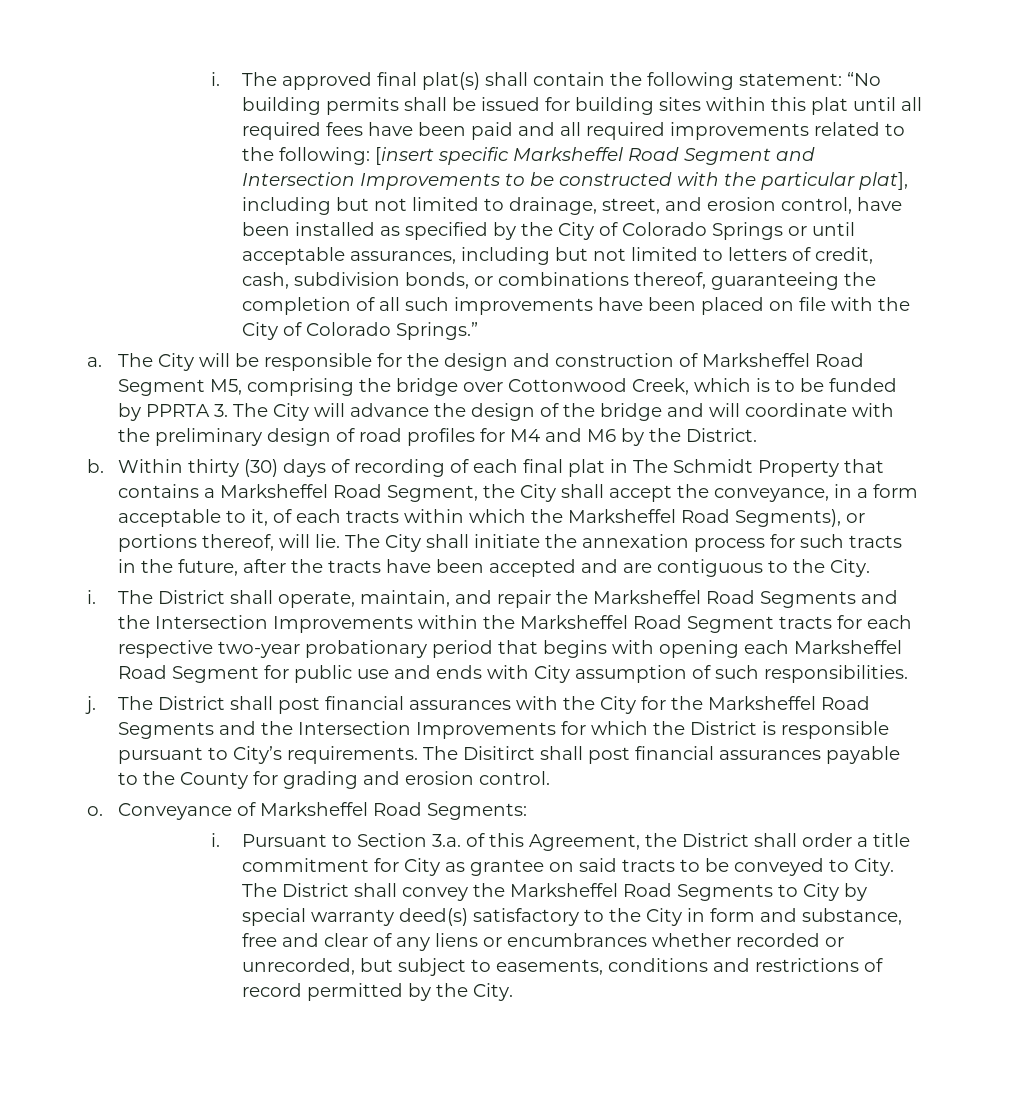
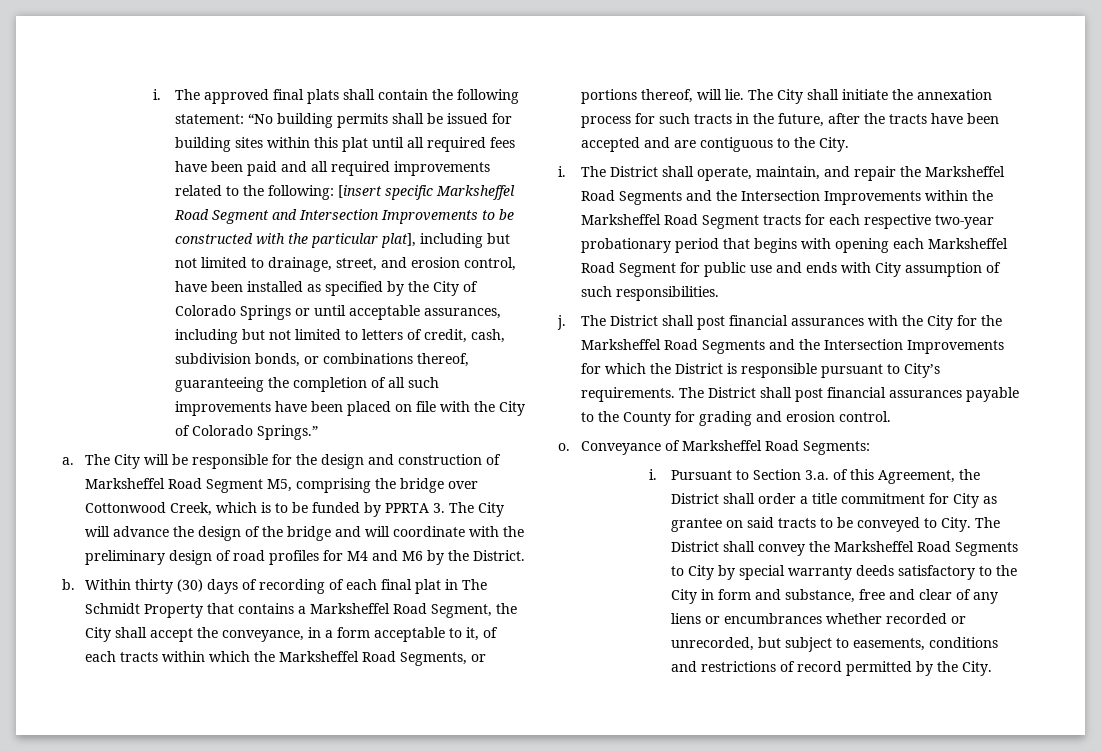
[421,72,480,90] plat(s) -> [307,89,340,104] plats
[734,509,841,527] Segments), -> [399,652,467,666] Segments,
[462,746,535,760] Disitirct -> [707,387,756,398] District
[398,908,468,926] deed(s) -> [856,565,895,576] deeds

